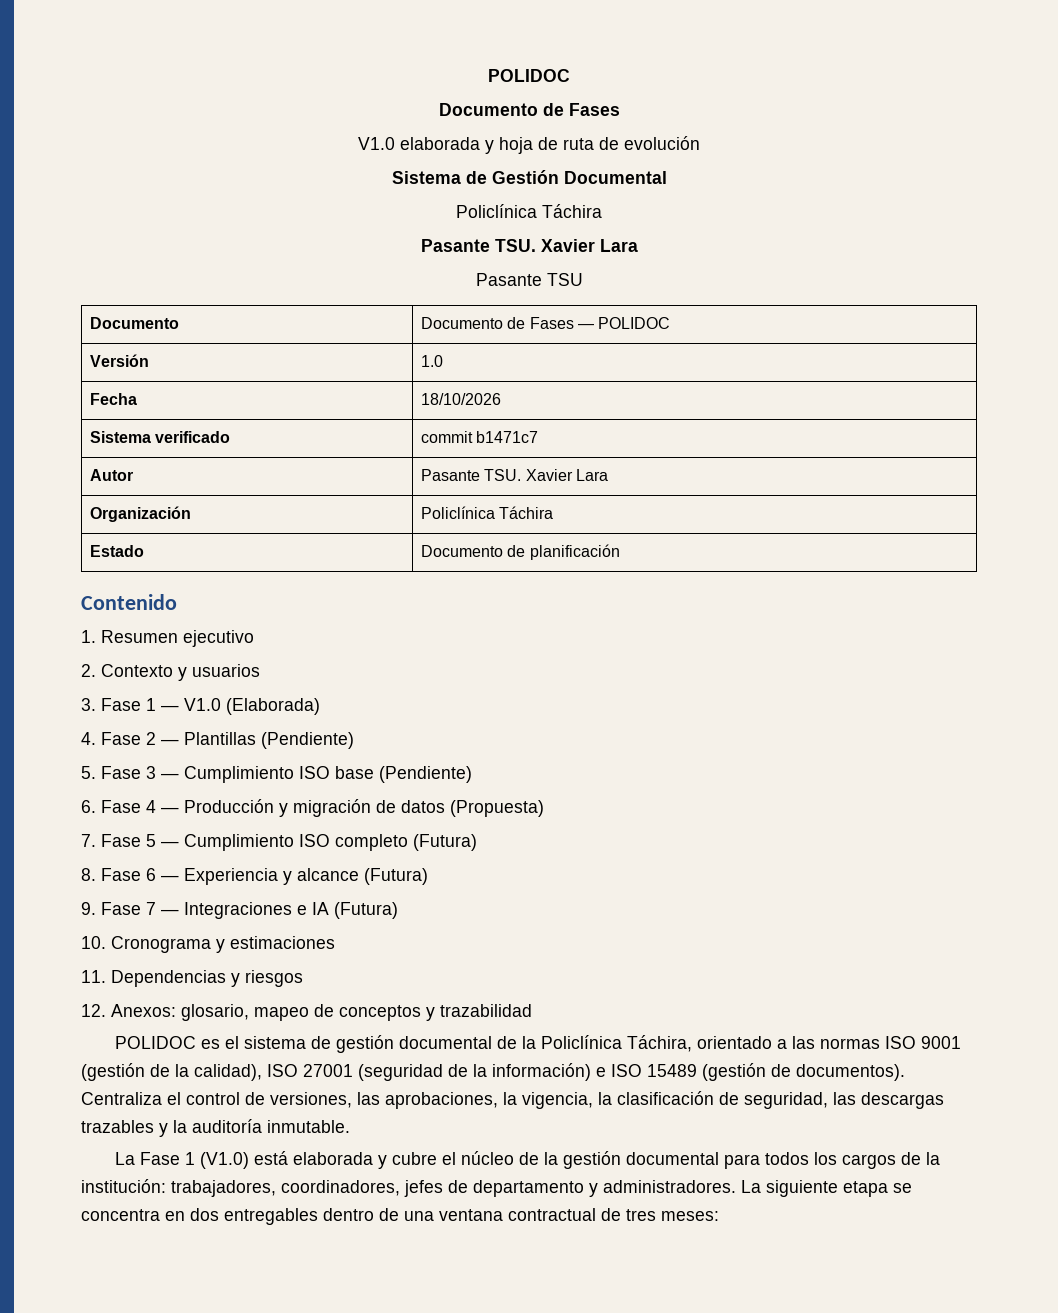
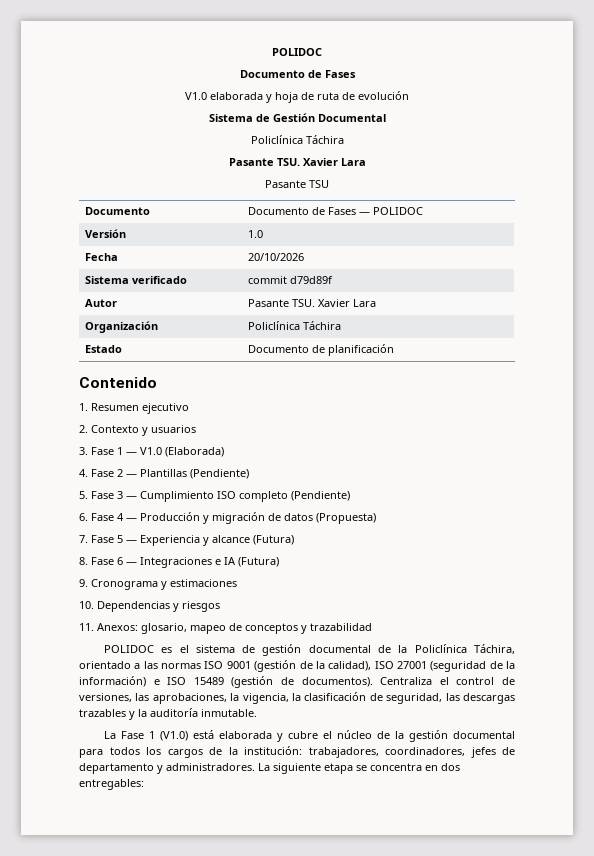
[420,393,501,405] 18/10/2026 -> [247,253,304,261] 20/10/2026
[476,431,539,443] b1471c7 -> [289,276,333,284] d79d89f
[335,766,374,779] base -> [239,491,288,502] completo
[184,834,408,851] Cumplimiento ISO completo -> [140,535,250,546] Experiencia y alcance
[184,868,428,885] [81,902,179,915] Experiencia y alcance (Futura) // 9. Fase 7 — -> (137, 563) none
[81,936,106,949] 10. -> [79,579,88,587] 9.
[81,970,106,983] 11. -> [79,601,94,609] 10.
[81,1004,106,1017] 12. -> [79,623,94,631] 11.
[224,1208,719,1225] entregables dentro de una ventana contractual de tres meses: -> [79,779,144,790] entregables:

